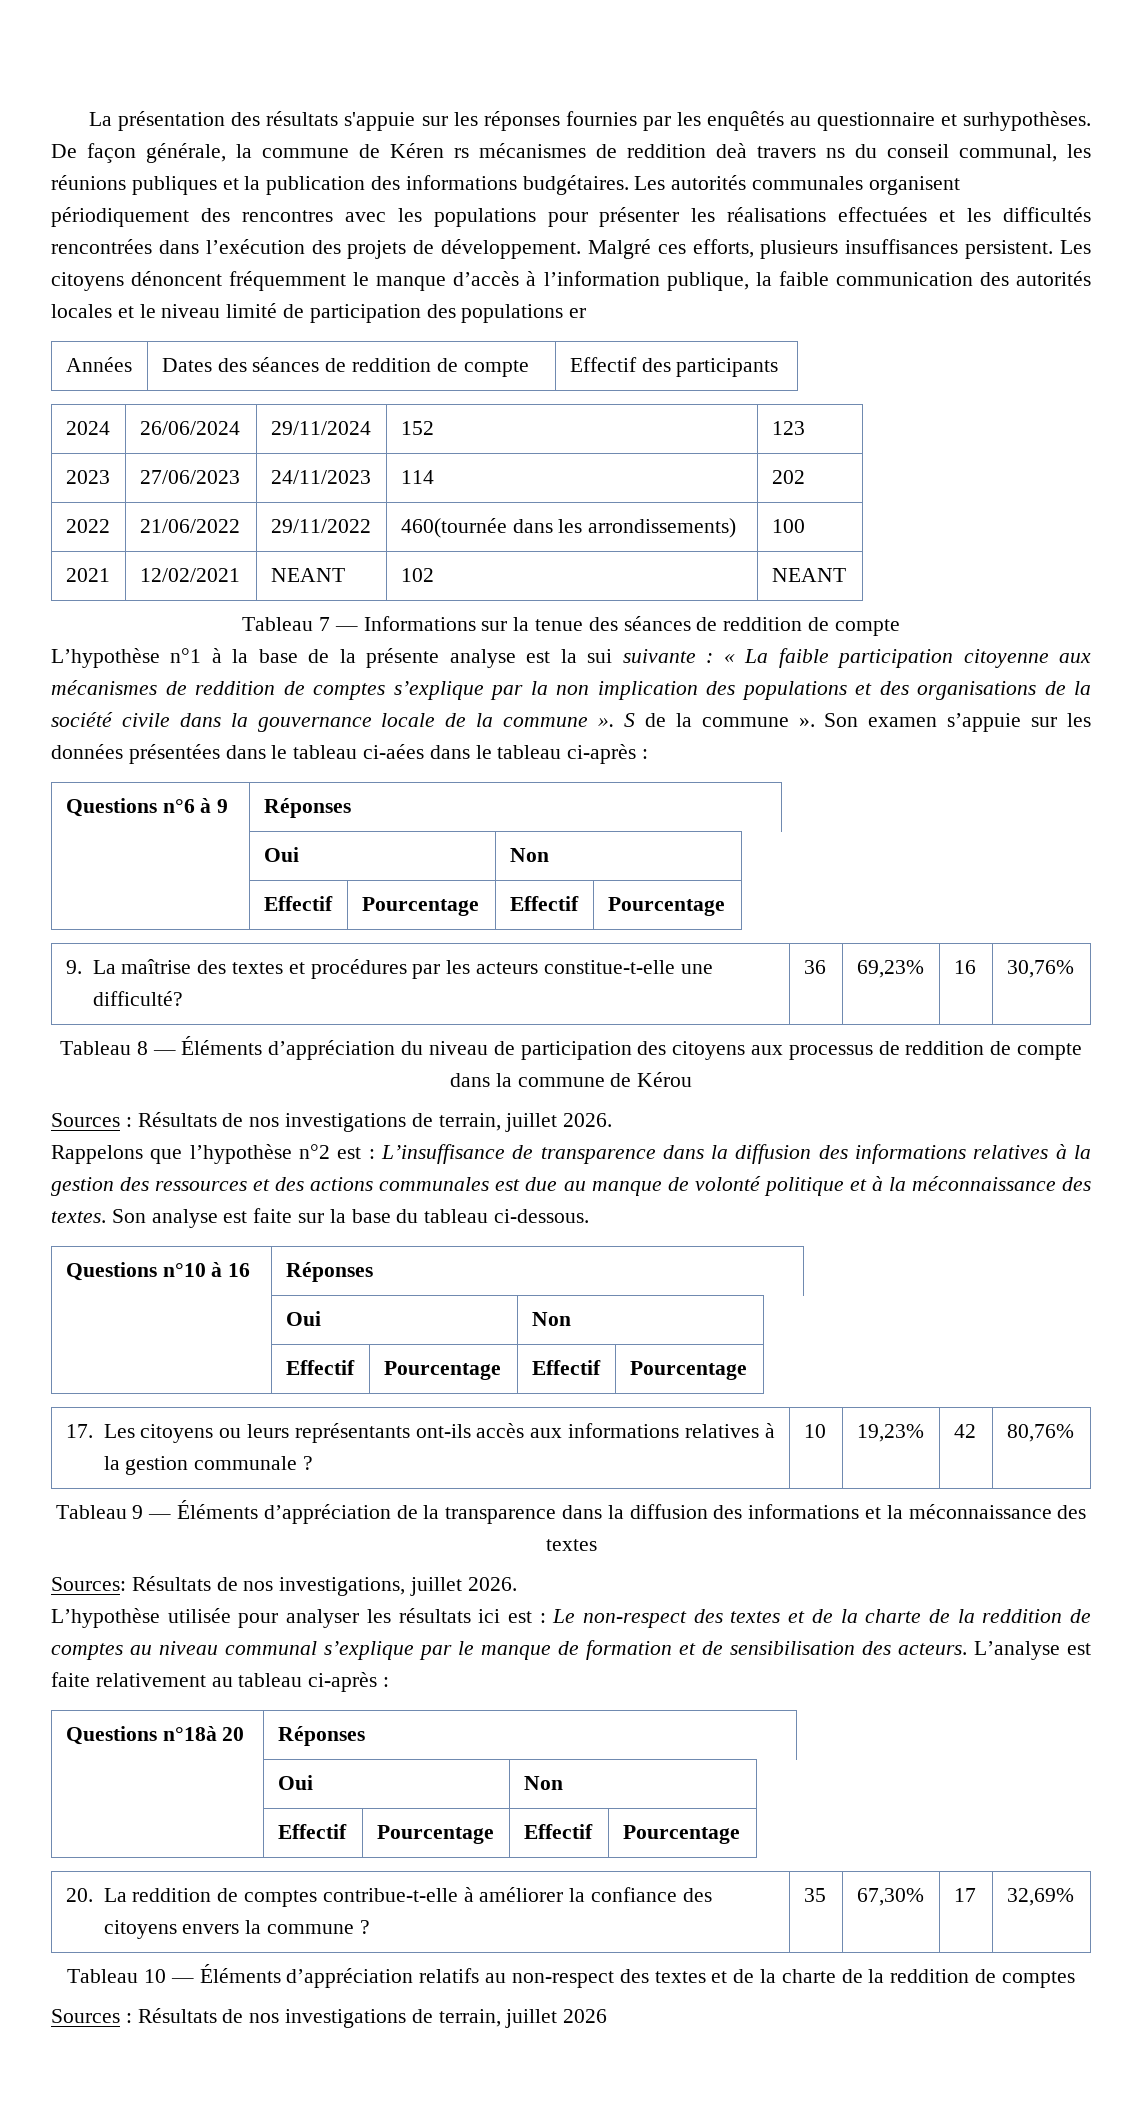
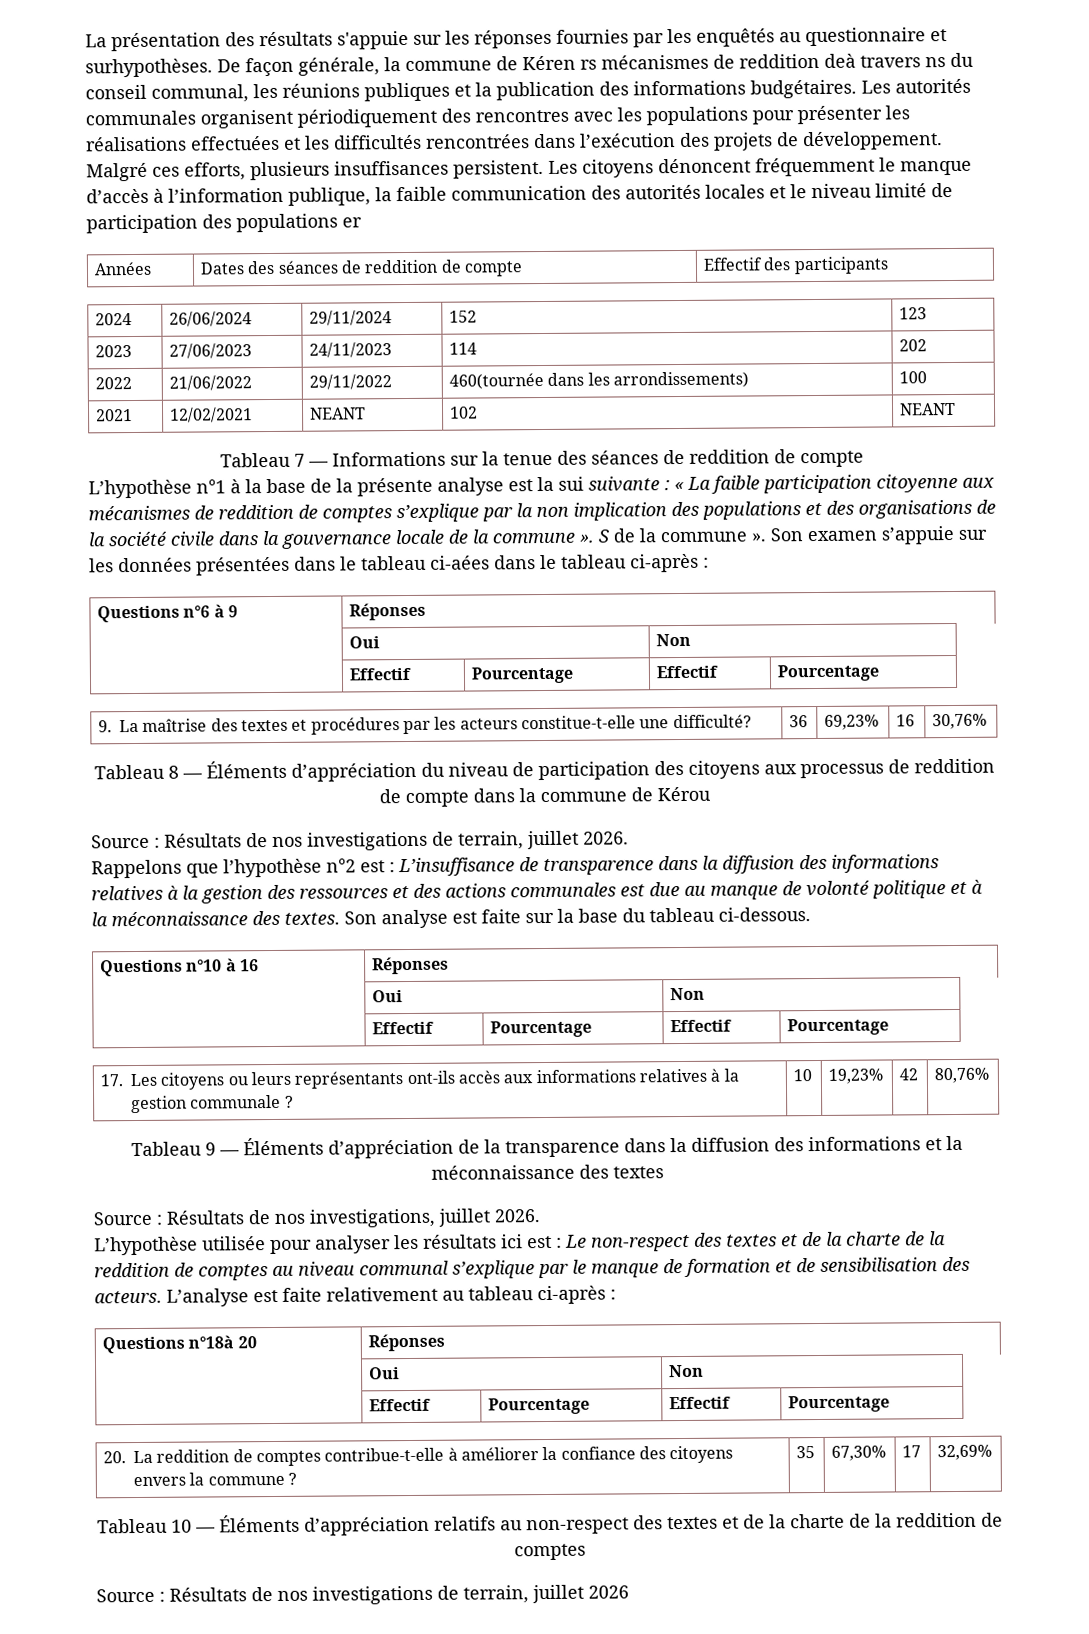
[51,1113,120,1127] Sources -> [91,834,150,849] Source
[51,1577,126,1591] Sources: -> [93,1211,162,1226] Source :
[51,2009,120,2023] Sources -> [96,1588,155,1603] Source

